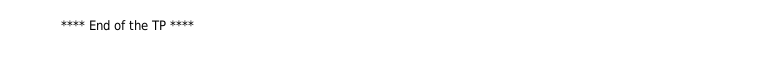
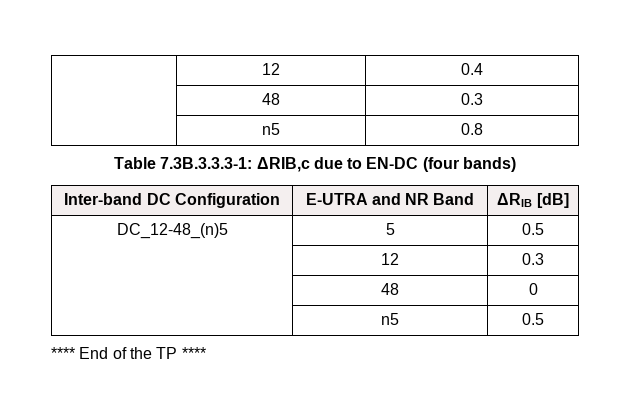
(61, 25) none -> [262,63,280,75] [461,63,483,75] [262,93,280,105] [461,93,483,105] [262,123,280,135] [461,123,483,135] [113,157,517,172] [64,193,280,208] [305,193,475,205] [497,193,569,208] [116,223,228,239] [385,223,395,235] [522,223,544,235] [381,253,399,265] [522,253,544,265] [381,283,399,295] [528,283,538,295] [381,313,399,325] [522,313,544,325] | 12 | 0.4 // | 48 | 0.3 // | n5 | 0.8 // Table 7.3B.3.3.3-1: ΔRIB,c due to EN-DC (four bands) // Inter-band DC Configuration | E-UTRA and NR Band | ΔRIB [dB] // DC_12-48_(n)5 | 5 | 0.5 // | 12 | 0.3 // | 48 | 0 // | n5 | 0.5 //

